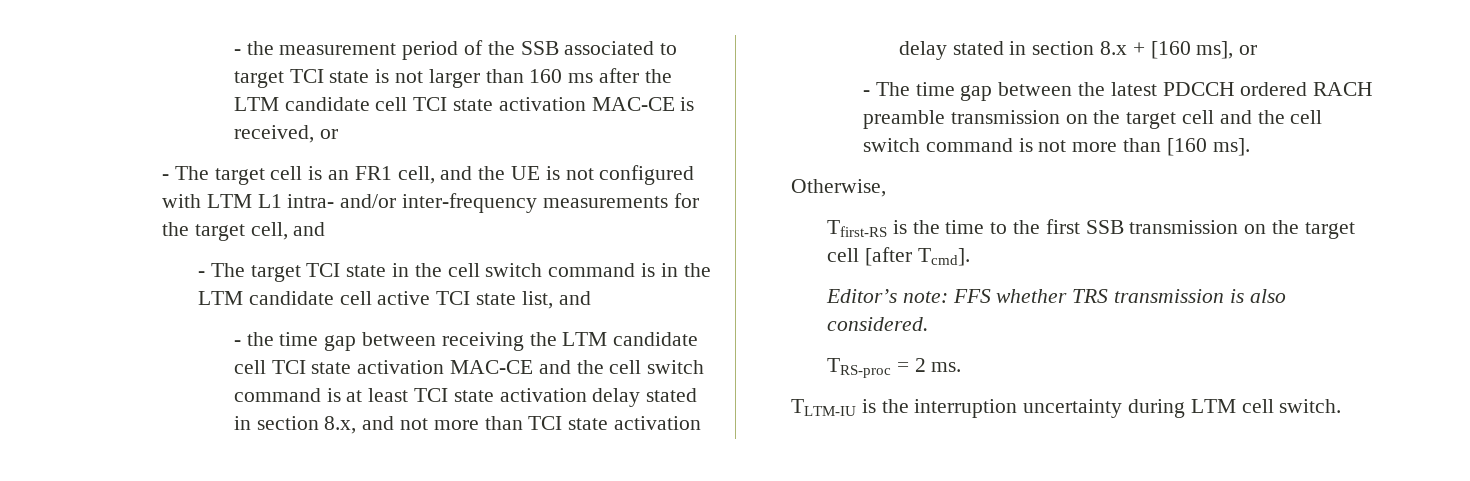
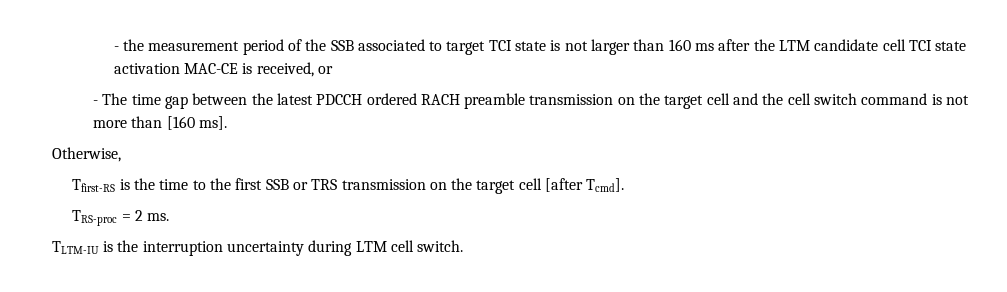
[161,165,695,185] [161,193,699,213] [161,222,326,241] [197,263,711,282] [197,291,591,309] [233,332,699,351] [233,360,705,374] [233,388,698,407] [233,416,702,434] [898,41,1258,60] // - The target cell is an FR1 cell, and the UE is not configured with LTM L1 intra- and/or inter-frequency measurements for the target cell, and // - The target TCI state in the cell switch command is in the LTM candidate cell active TCI state list, and // - the time gap between receiving the LTM candidate cell TCI state activation MAC-CE and the cell switch command is at least TCI state activation delay stated in section 8.x, and not more than TCI state activation delay stated in section 8.x + [160 ms], or -> (333, 70) none
(1124, 227) none -> [292,179,338,190] or TRS
[825,289,1286,303] [826,317,928,331] // Editor’s note: FFS whether TRS transmission is also considered. -> (625, 185) none

